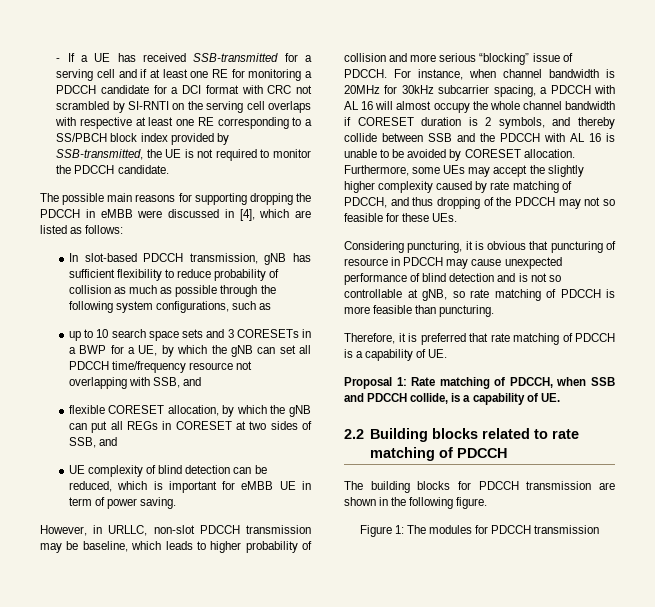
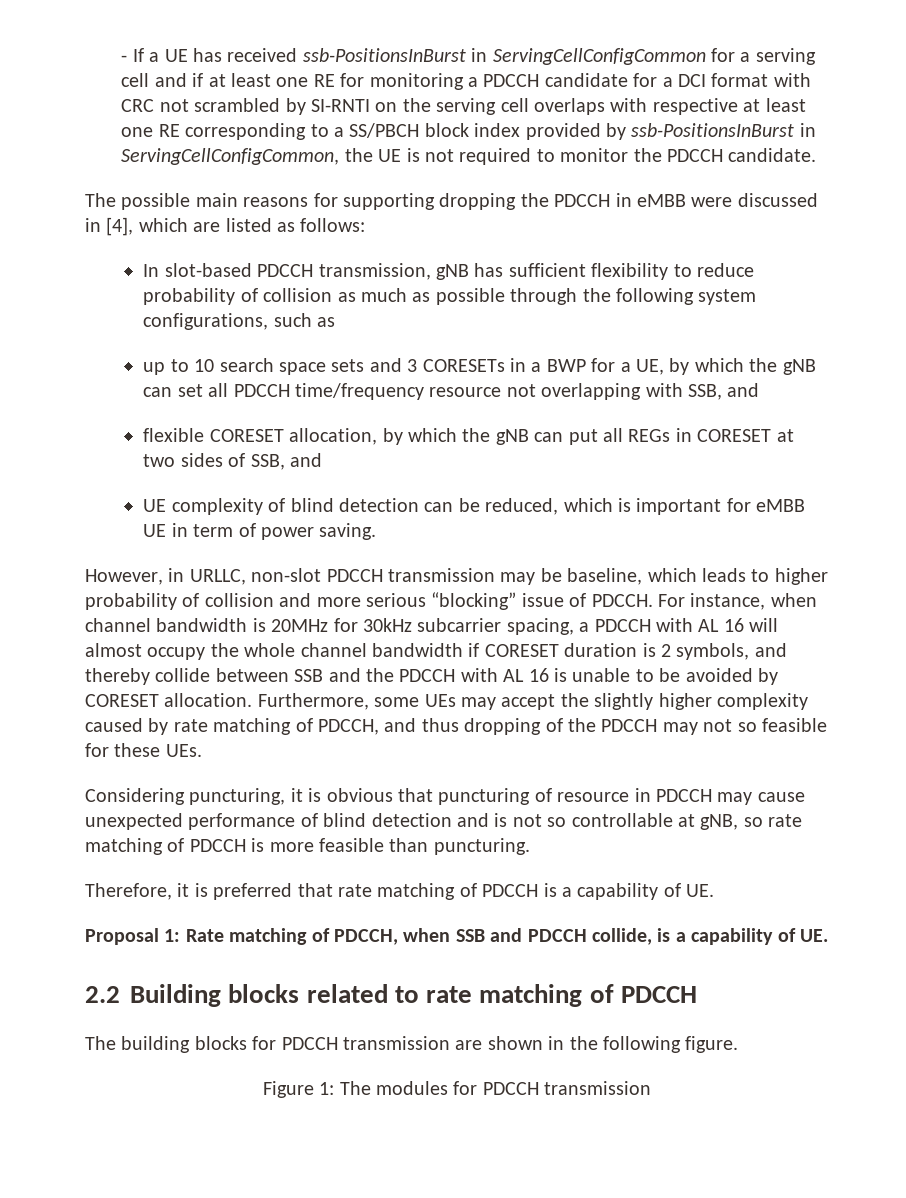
[193,53,279,62] SSB-transmitted -> [302,48,706,65] ssb-PositionsInBurst in ServingCellConfigCommon
[56,149,144,160] SSB-transmitted, -> [631,123,816,137] [121,148,340,165] ssb-PositionsInBurst in ServingCellConfigCommon,

